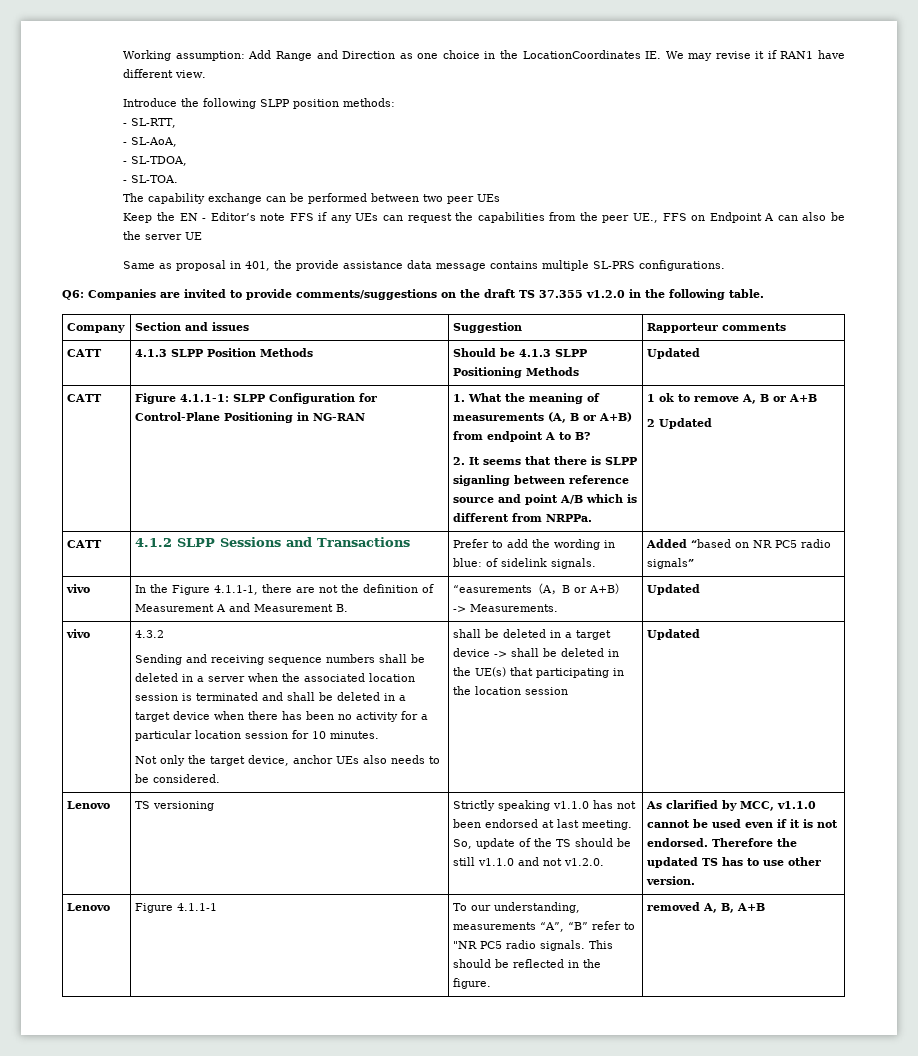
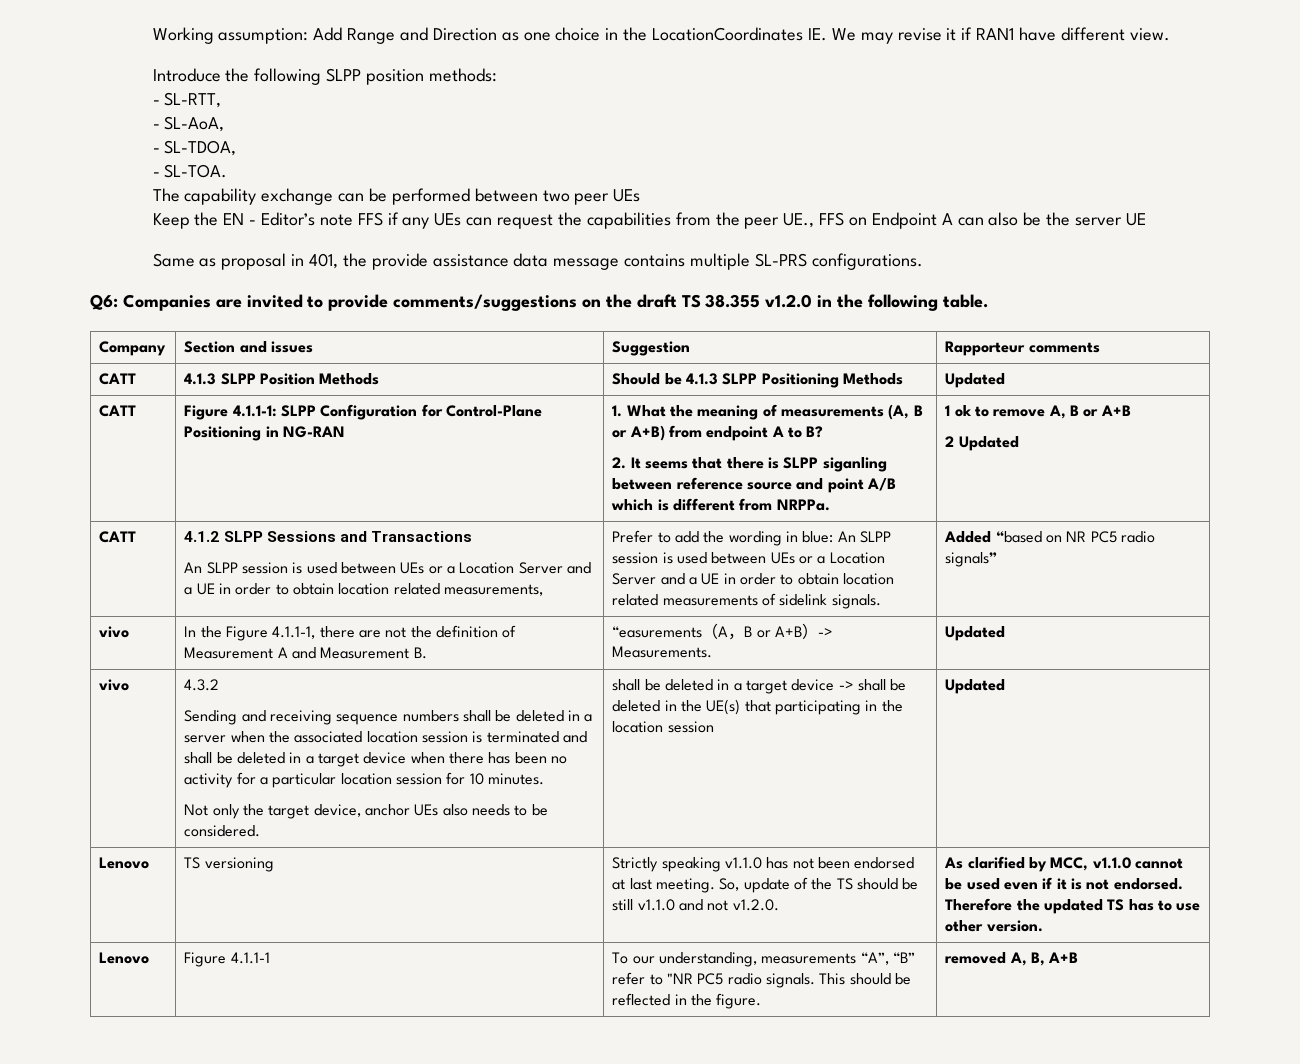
[539,290,583,298] 37.355 -> [705,294,761,308] 38.355
(411, 542) none -> [184,562,591,574] [184,583,543,596] // An SLPP session is used between UEs or a Location Server and a UE in order to obtain location related measurements,
(483, 562) none -> [837,531,891,543] [612,552,885,564] [612,573,894,585] [612,594,758,606] An SLPP session is used between UEs or a Location Server and a UE in order to obtain location related measurements

